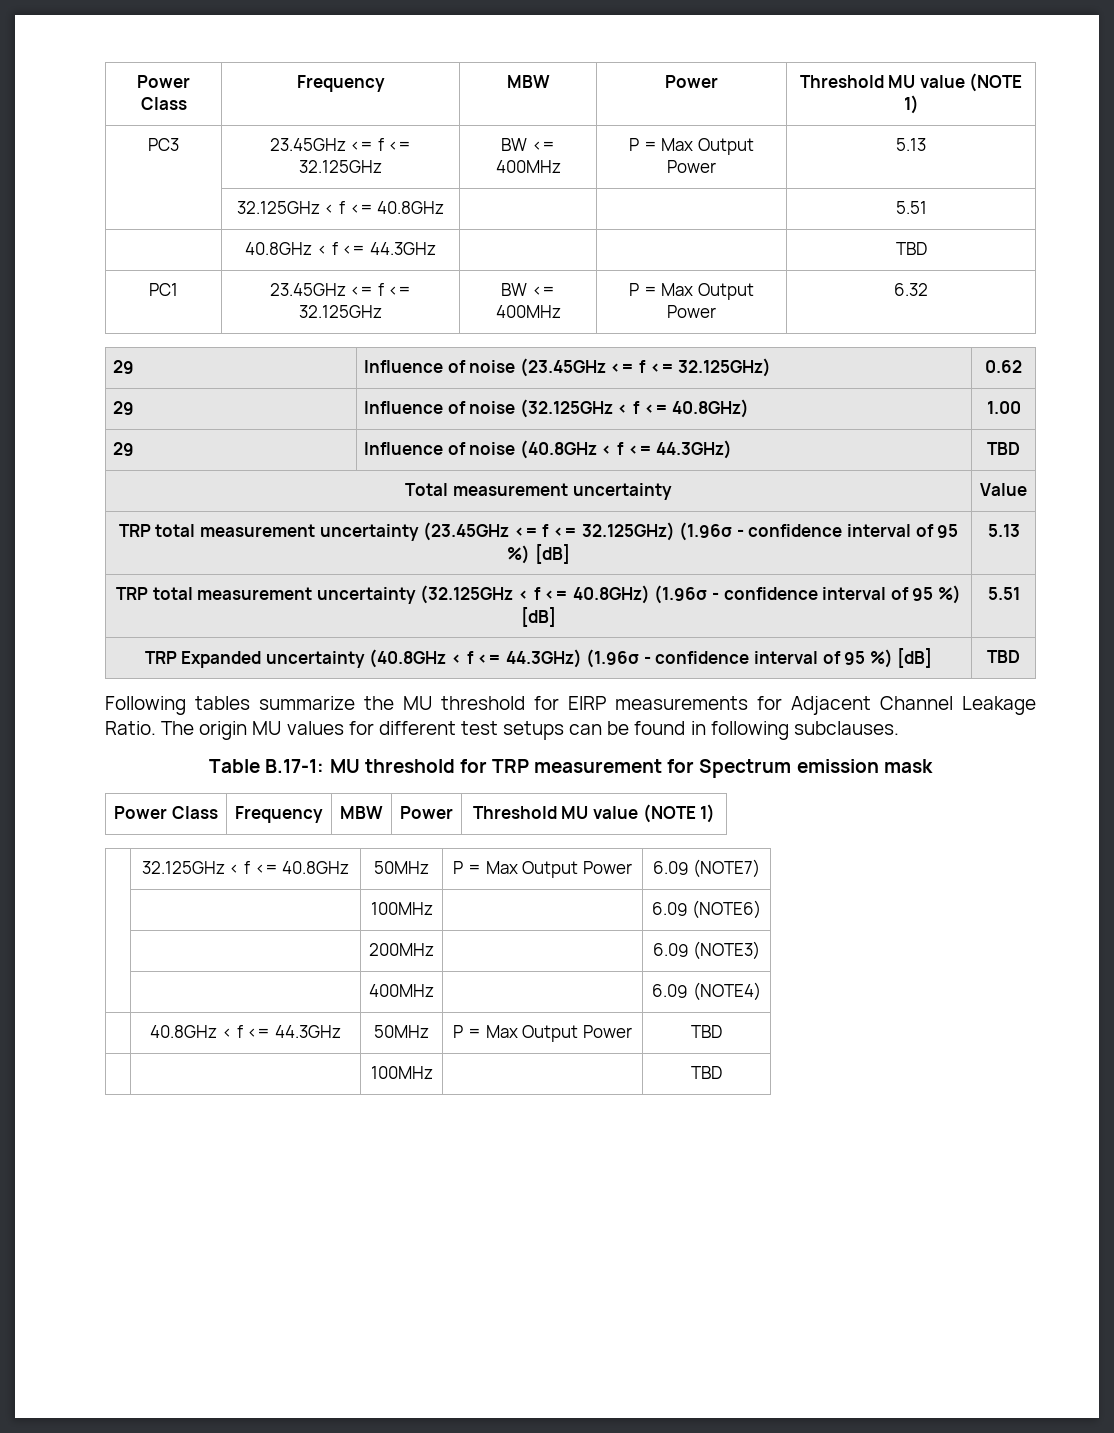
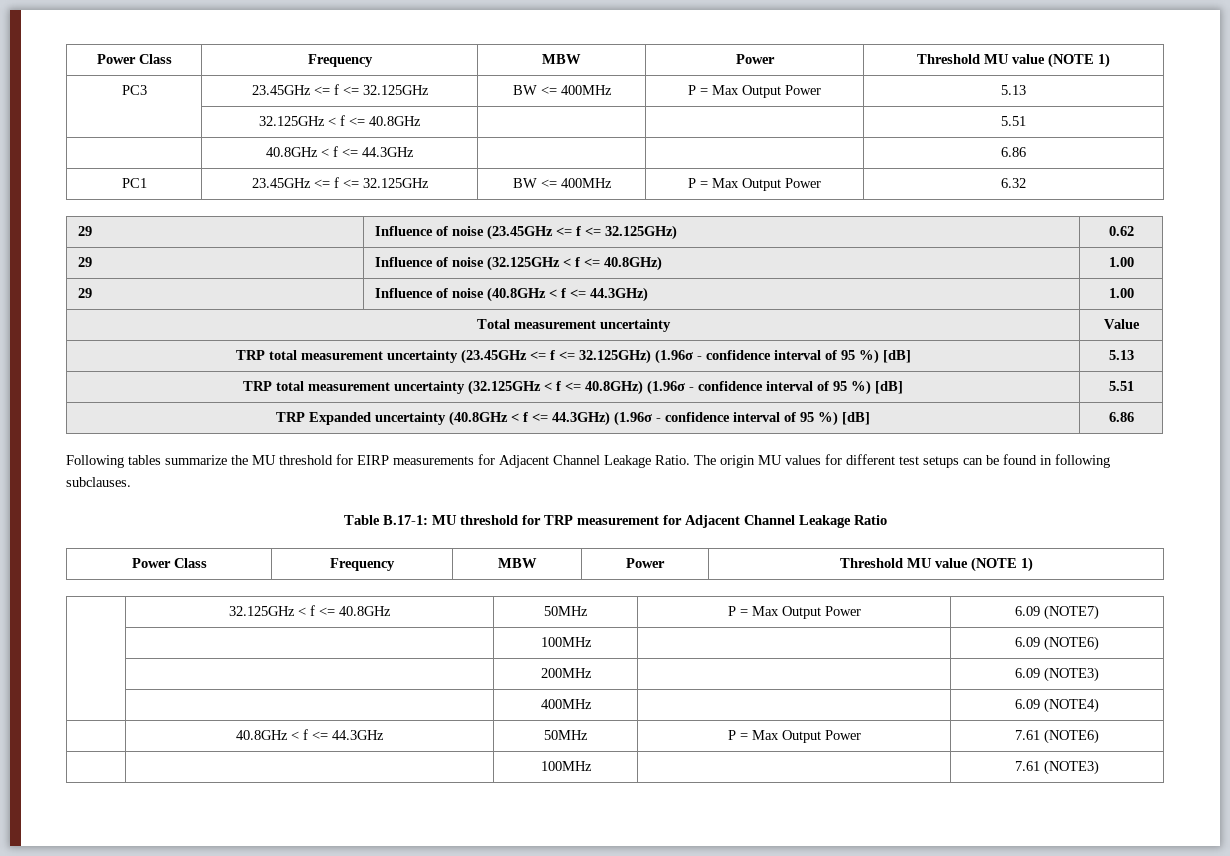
[895,242,927,255] TBD -> [1001,147,1026,157] 6.86
[987,442,1020,455] TBD -> [1108,288,1134,298] 1.00
[987,650,1020,663] TBD -> [1108,412,1134,422] 6.86
[699,759,933,778] Spectrum emission mask -> [684,515,887,528] Adjacent Channel Leakage Ratio
[691,1025,722,1038] [370,1066,433,1079] [691,1066,722,1079] TBD // | | 100MHz | | TBD -> [1015,729,1099,744] [540,761,592,771] [1015,760,1099,775] 7.61 (NOTE6) // | | 100MHz | | 7.61 (NOTE3)

